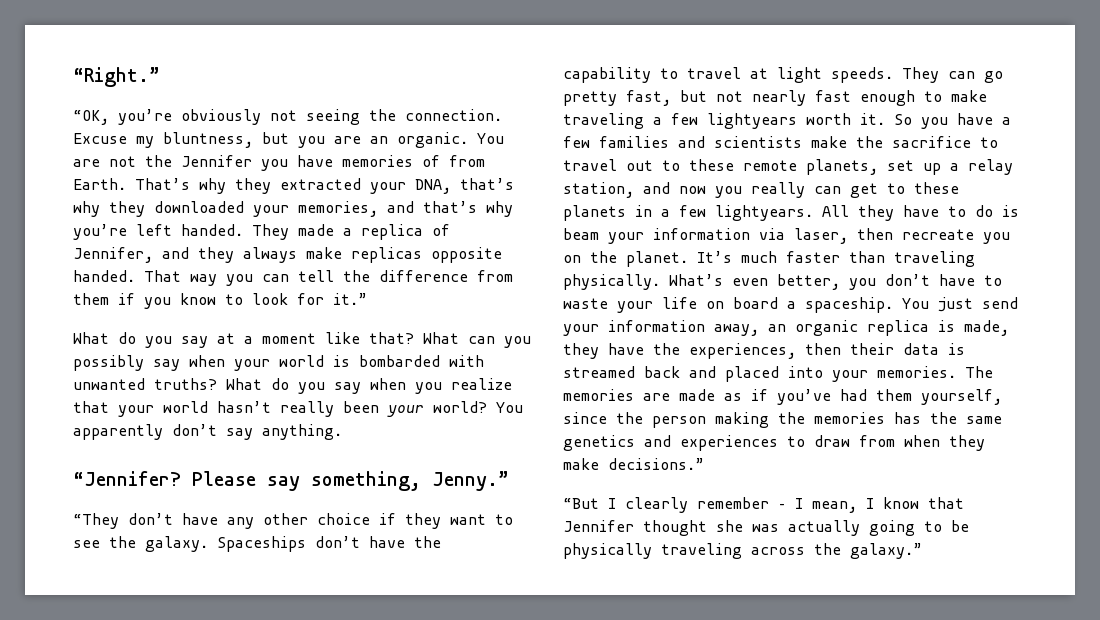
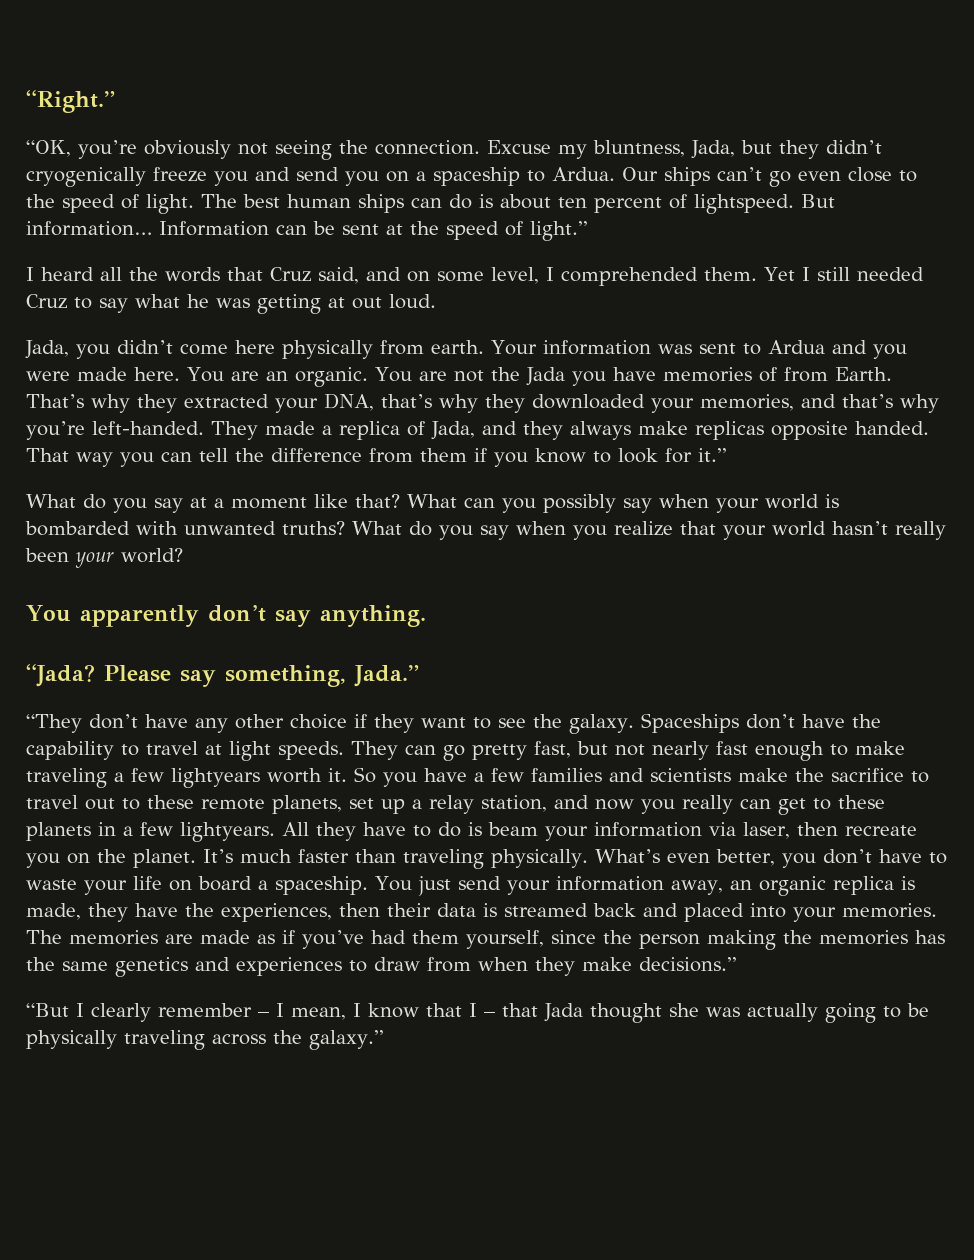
[262,132,325,148] but you -> [691,140,882,159] [26,167,917,187] [26,194,835,214] [26,221,587,241] [26,267,924,286] [26,294,436,314] [25,340,907,359] [26,367,224,382] Jada, but they didn’t cryogenically freeze you and send you on a spaceship to Ardua. Our ships can’t go even close to the speed of light. The best human ships can do is about ten percent of lightspeed. But information… Information can be sent at the speed of light.” // I heard all the words that Cruz said, and on some level, I comprehended them. Yet I still needed Cruz to say what he was getting at out loud. // Jada, you didn’t come here physically from earth. Your information was sent to Ardua and you were made here. You
[181,155,252,167] Jennifer -> [525,367,565,386] Jada
[136,224,243,236] left handed. -> [92,421,204,435] left-handed.
[73,247,153,263] Jennifer, -> [431,421,475,440] Jada,
(487, 407) none -> (183, 555) //
[73,471,181,486] “Jennifer? -> [26,664,95,687] “Jada?
[432,471,509,491] Jenny.” -> [354,665,419,687] Jada.”
[563,520,634,532] Jennifer -> [469,1003,583,1022] I – that Jada

